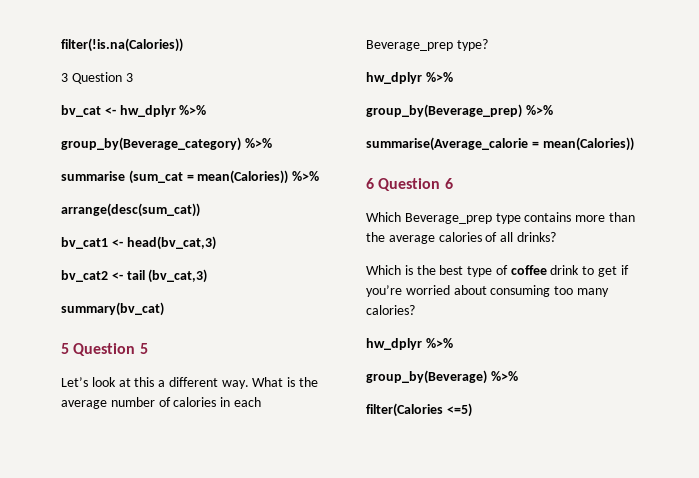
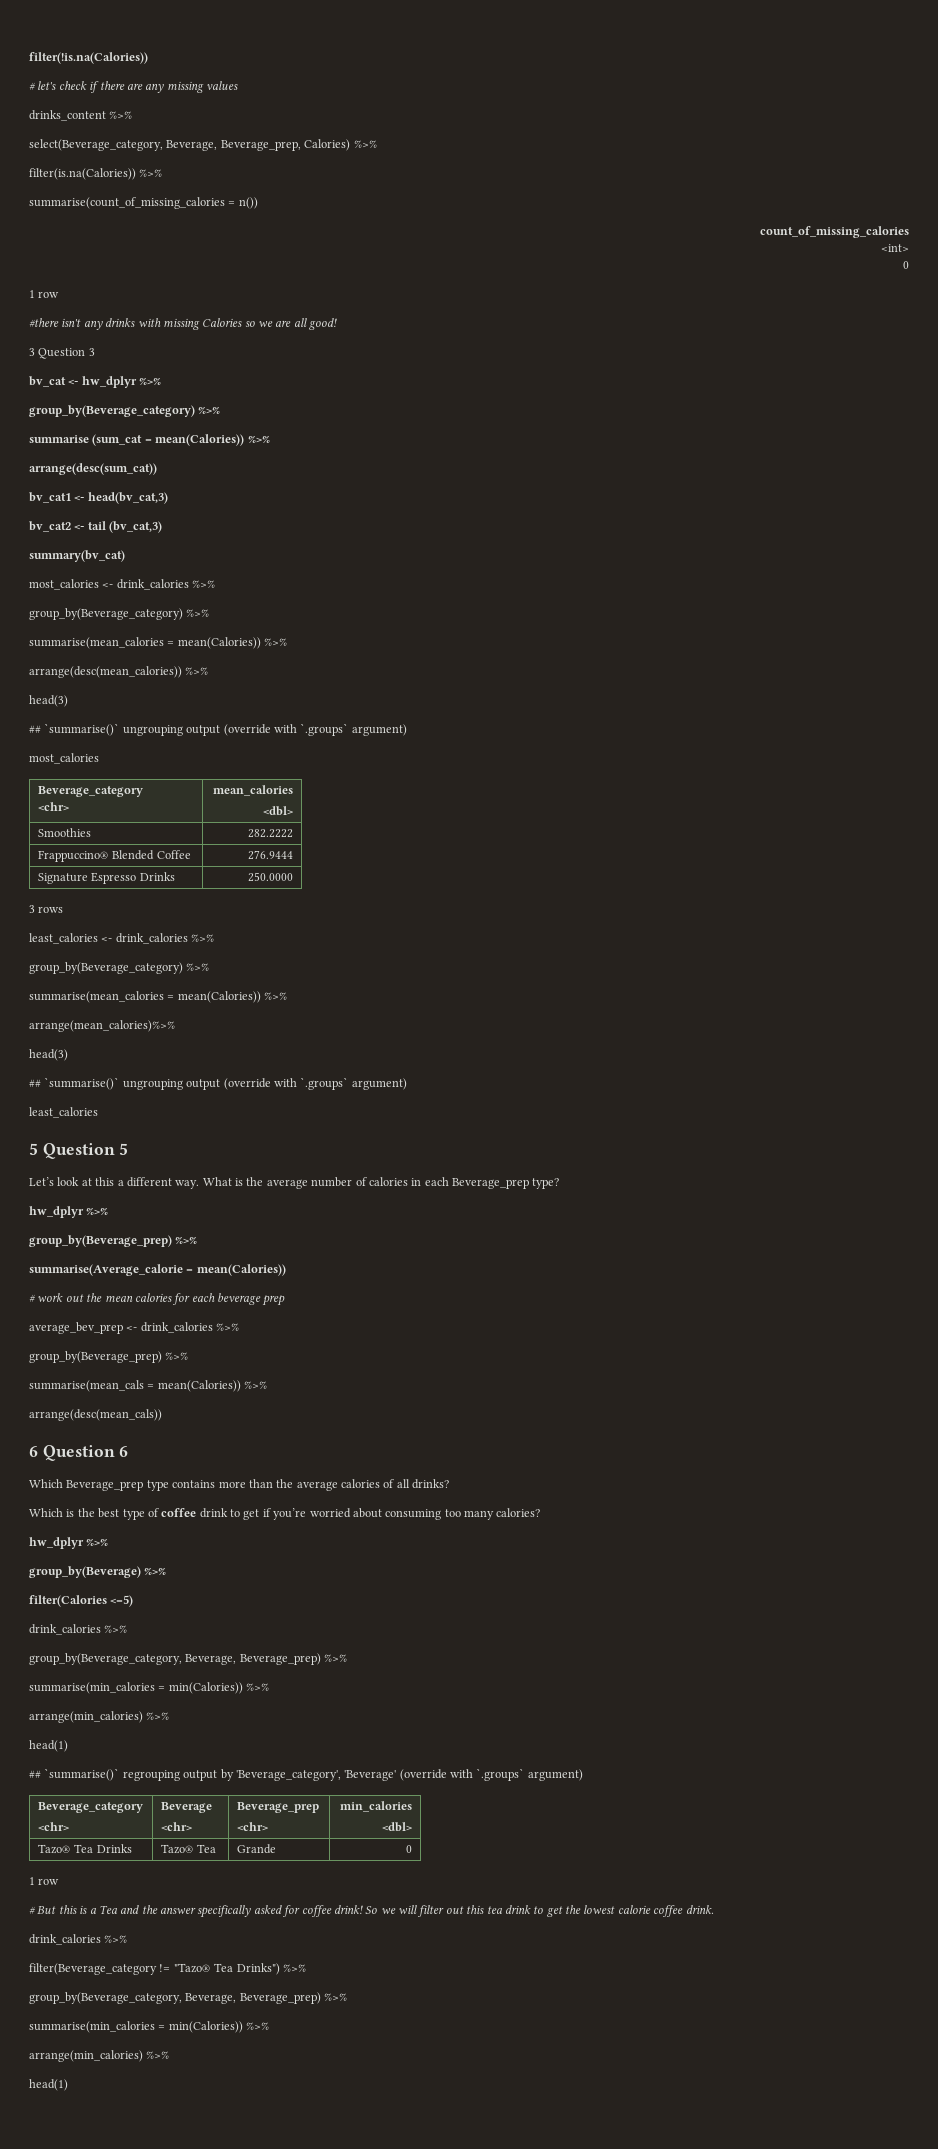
(183, 45) none -> [29,81,238,93] [29,110,133,121] [29,139,377,151] [29,168,163,180] [29,197,258,209] [760,226,909,238] [881,244,909,252] [903,261,909,269] [29,290,60,298] [29,318,338,330] // # let's check if there are any missing values // drinks_content %>% // select(Beverage_category, Beverage, Beverage_prep, Calories) %>% // filter(is.na(Calories)) %>% // summarise(count_of_missing_calories = n()) // count_of_missing_calories // <int> // 0 // 1 row // #there isn't any drinks with missing Calories so we are all good!
(164, 309) none -> [29,579,216,590] [29,608,210,620] [29,637,288,649] [29,666,209,678] [29,695,68,707] [29,723,407,736] [29,753,99,764] [37,786,143,797] [37,802,69,811] [213,785,294,796] [263,806,294,816] [37,828,91,837] [248,829,294,838] [37,850,191,862] [248,850,294,860] [37,872,175,884] [248,872,294,882] [29,905,64,913] [29,933,215,944] [29,962,210,974] [29,991,288,1003] [29,1020,175,1032] [29,1049,68,1061] [29,1077,407,1090] [29,1107,98,1118] // most_calories <- drink_calories %>% // group_by(Beverage_category) %>% // summarise(mean_calories = mean(Calories)) %>% // arrange(desc(mean_calories)) %>% // head(3) // ## `summarise()` ungrouping output (override with `.groups` argument) // most_calories // Beverage_category // <chr> | mean_calories // <dbl> // Smoothies | 282.2222 // Frappuccino® Blended Coffee | 276.9444 // Signature Espresso Drinks | 250.0000 // 3 rows // least_calories <- drink_calories %>% // group_by(Beverage_category) %>% // summarise(mean_calories = mean(Calories)) %>% // arrange(mean_calories)%>% // head(3) // ## `summarise()` ungrouping output (override with `.groups` argument) // least_calories
(634, 144) none -> [29,1293,286,1306] [29,1322,240,1334] [29,1351,189,1363] [29,1380,268,1392] [29,1409,162,1421] // # work out the mean calories for each beverage prep // average_bev_prep <- drink_calories %>% // group_by(Beverage_prep) %>% // summarise(mean_cals = mean(Calories)) %>% // arrange(desc(mean_cals))
(472, 410) none -> [29,1624,128,1635] [29,1653,348,1665] [29,1682,270,1694] [29,1711,170,1723] [29,1740,68,1752] [29,1768,583,1781] [37,1802,143,1813] [37,1822,69,1831] [160,1802,212,1813] [160,1822,192,1831] [236,1802,319,1813] [236,1822,268,1831] [340,1801,413,1812] [382,1822,413,1832] [37,1844,132,1854] [160,1844,217,1854] [236,1844,276,1854] [406,1845,413,1853] [29,1877,60,1885] [29,1905,714,1918] [29,1934,128,1945] [29,1963,306,1975] [29,1992,348,2004] [29,2021,270,2033] [29,2050,170,2062] [29,2079,68,2091] // drink_calories %>% // group_by(Beverage_category, Beverage, Beverage_prep) %>% // summarise(min_calories = min(Calories)) %>% // arrange(min_calories) %>% // head(1) // ## `summarise()` regrouping output by 'Beverage_category', 'Beverage' (override with `.groups` argument) // Beverage_category // <chr> | Beverage // <chr> | Beverage_prep // <chr> | min_calories // <dbl> // Tazo® Tea Drinks | Tazo® Tea | Grande | 0 // 1 row // # But this is a Tea and the answer specifically asked for coffee drink! So we will filter out this tea drink to get the lowest calorie coffee drink. // drink_calories %>% // filter(Beverage_category != "Tazo® Tea Drinks") %>% // group_by(Beverage_category, Beverage, Beverage_prep) %>% // summarise(min_calories = min(Calories)) %>% // arrange(min_calories) %>% // head(1)

